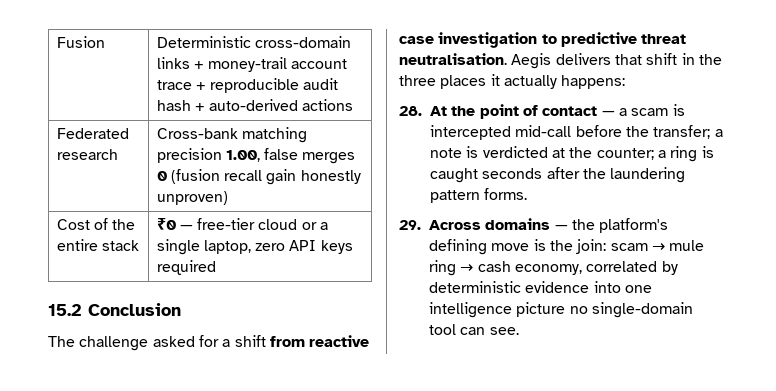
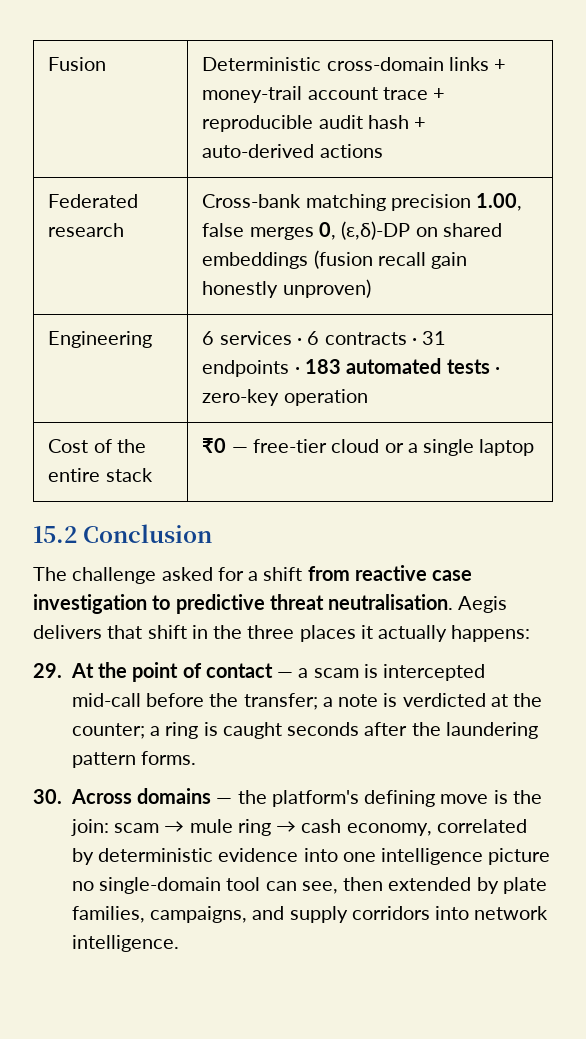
[156,171,167,181] 0 -> [319,221,502,240] [202,252,309,269] 0, (ε,δ)-DP on shared embeddings
(228, 198) none -> [48,331,153,348] [202,331,447,345] [202,358,500,377] [202,389,368,406] // Engineering | 6 services · 6 contracts · 31 endpoints · 183 automated tests · zero-key operation
[203,240,353,254] [156,260,216,275] laptop, zero API keys required -> [479,439,535,456] laptop
[399,106,422,116] 28. -> [33,663,62,678] 29.
[399,220,421,230] 29. -> [33,789,62,804] 30.
[489,327,519,335] see. -> [301,877,547,894] [71,906,549,923] [71,935,179,952] see, then extended by plate families, campaigns, and supply corridors into network intelligence.

